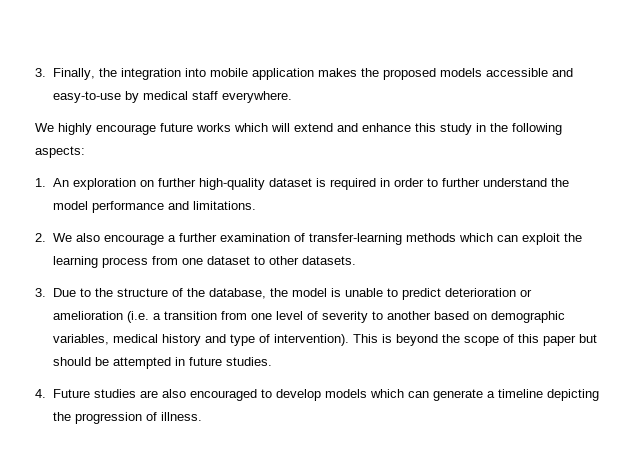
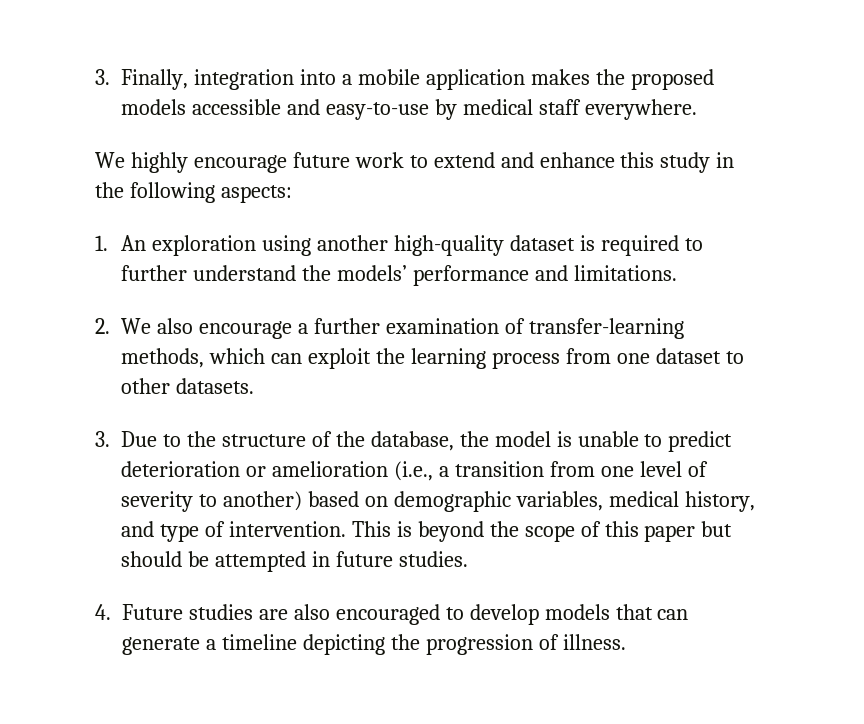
[98,68,117,77] the -> (189, 79) none
(206, 72) none -> [341,74,352,85] a
[196,123,290,132] works which will -> [354,152,428,168] work to
[139,178,196,187] on further -> [261,235,388,256] using another
[379,178,424,187] in order -> (679, 245) none
[52,201,88,210] model -> [336,265,407,281] models’
[405,233,456,242] methods -> [121,348,205,368] methods,
[126,311,149,323] (i.e. -> [393,461,433,481] (i.e.,
[386,311,431,320] another -> [222,491,302,511] another)
[161,334,201,346] history -> [684,491,755,512] history,
[273,334,349,346] intervention). -> [228,521,346,537] intervention.
[369,389,404,398] which -> [615,604,653,620] that

